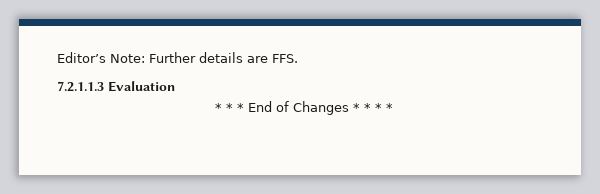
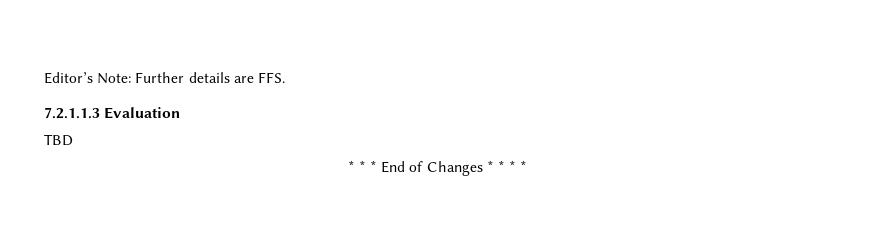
(175, 86) none -> [44,134,73,146] // TBD

